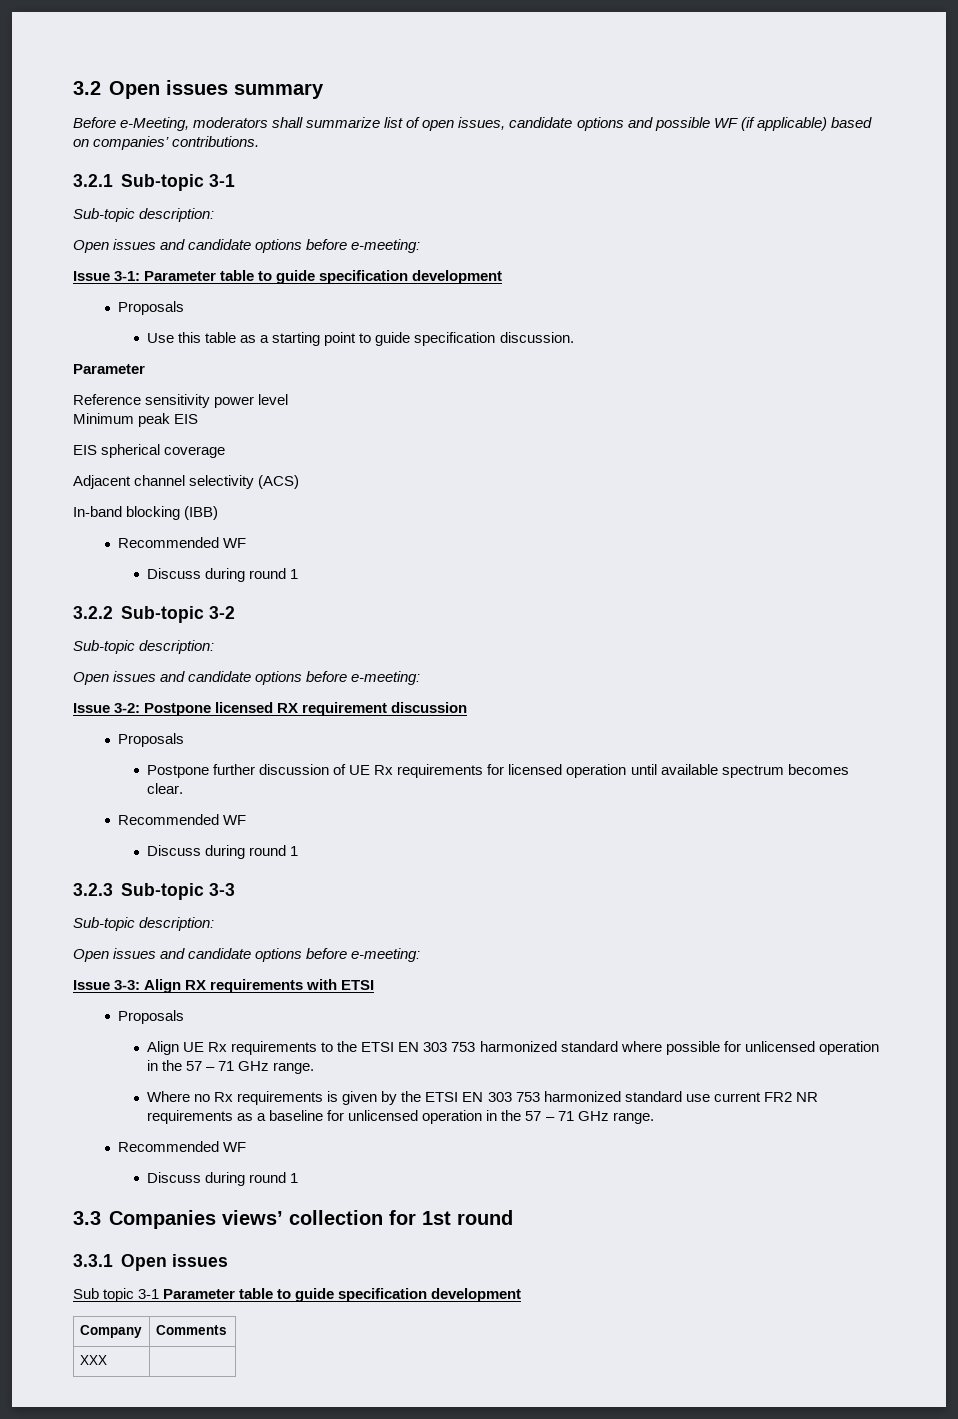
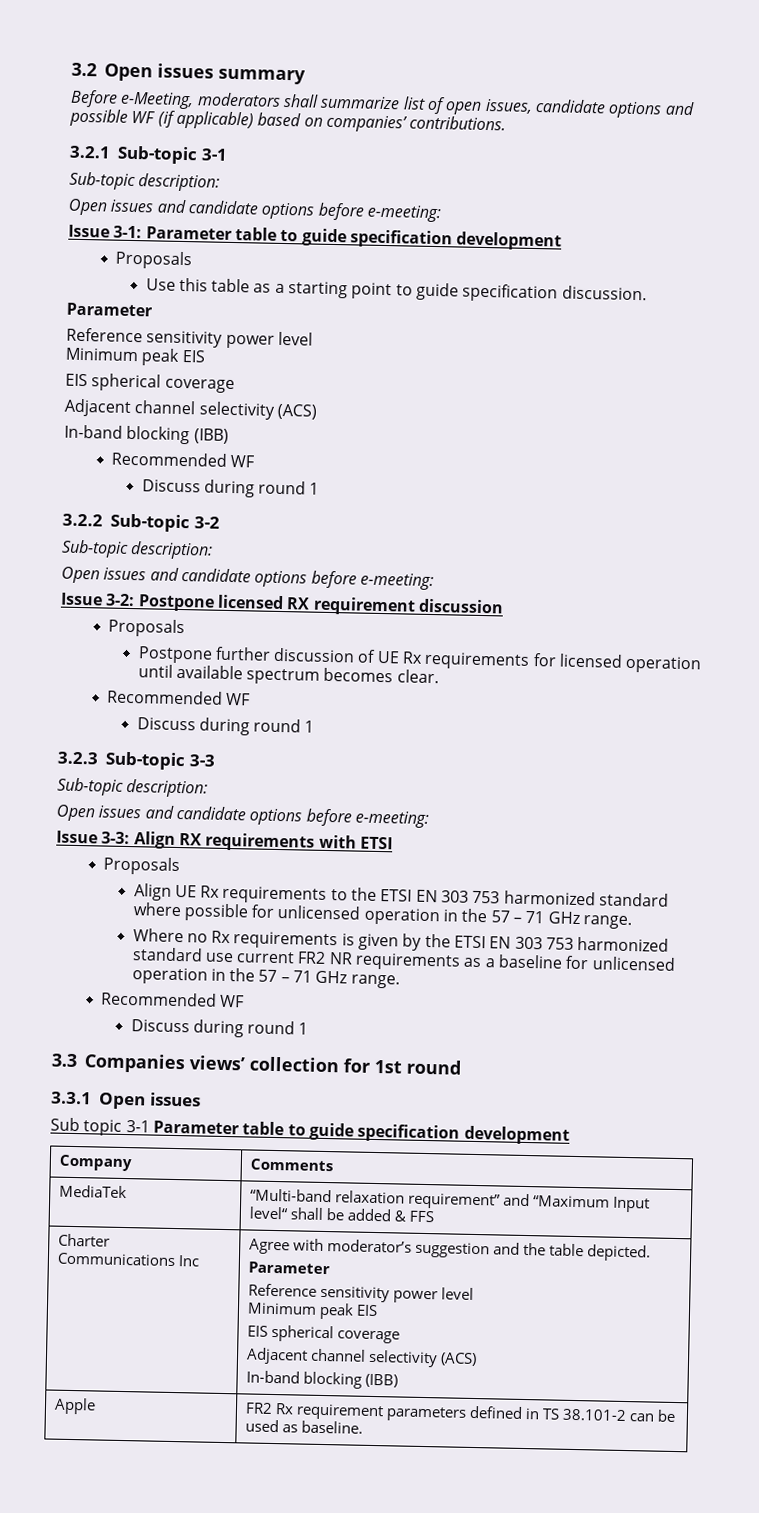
[79,1355,107,1365] XXX | -> [59,1184,128,1199] [250,1188,651,1213] [249,1206,435,1223] [58,1233,111,1247] [57,1252,201,1267] [249,1238,652,1262] [248,1261,331,1275] [248,1283,475,1304] [247,1302,379,1320] [247,1324,401,1344] [246,1347,478,1368] [246,1370,399,1389] [54,1397,97,1415] [245,1402,677,1423] [245,1419,364,1434] MediaTek | “Multi-band relaxation requirement” and “Maximum Input level“ shall be added & FFS // Charter Communications Inc | Agree with moderator’s suggestion and the table depicted. // Parameter // Reference sensitivity power level // Minimum peak EIS // EIS spherical coverage // Adjacent channel selectivity (ACS) // In-band blocking (IBB) // Apple | FR2 Rx requirement parameters defined in TS 38.101-2 can be used as baseline.

